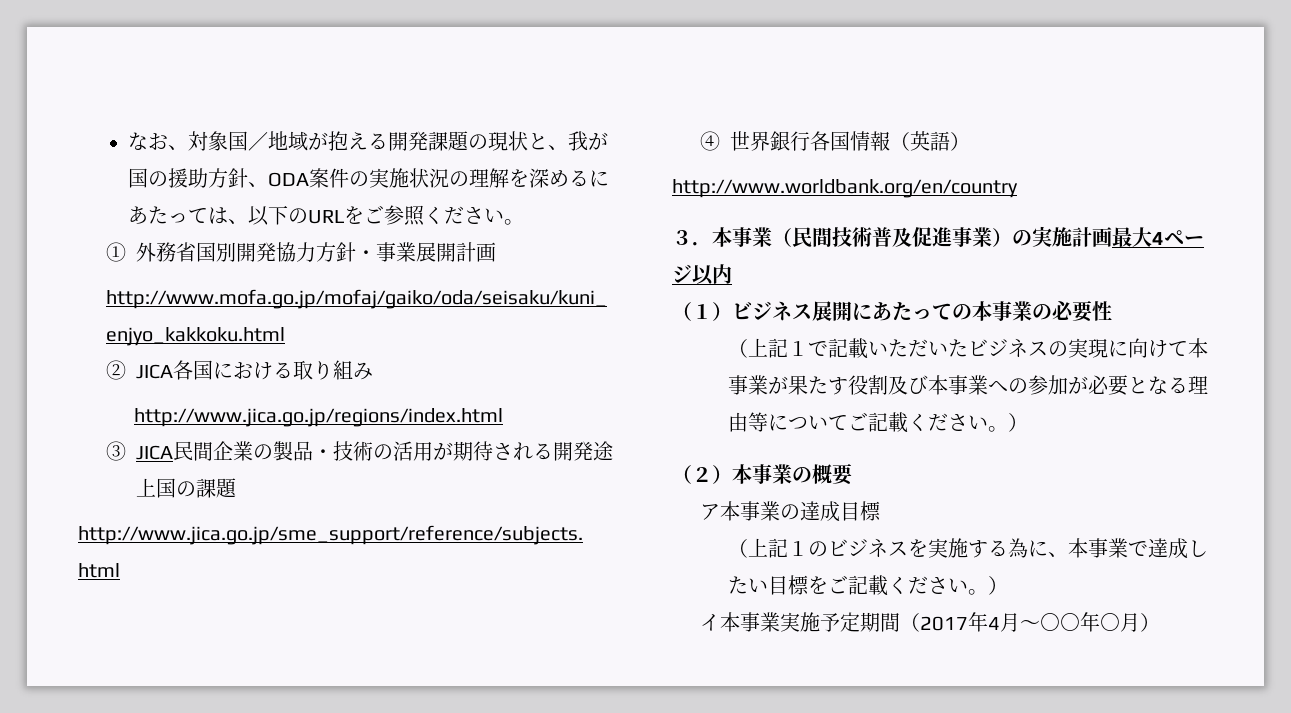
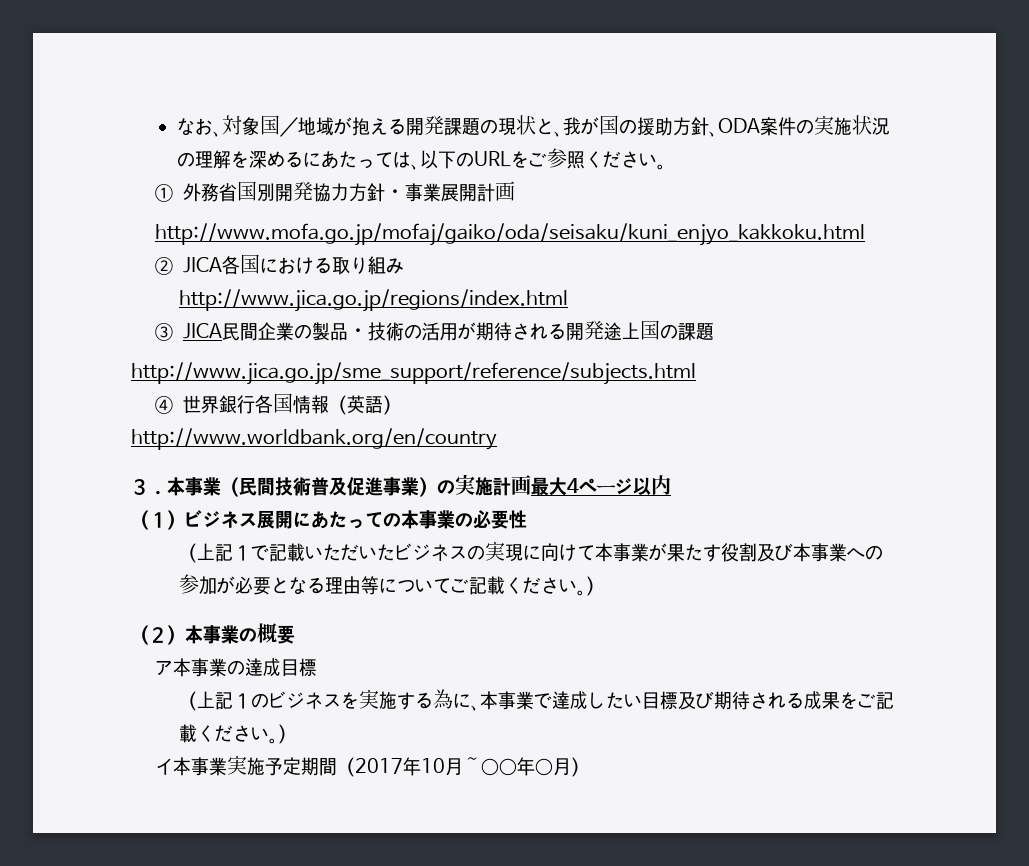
(810, 585) none -> [678,691,841,710] 及び期待される成果
[988,617,1001,630] 4 -> [421,758,446,773] 10

